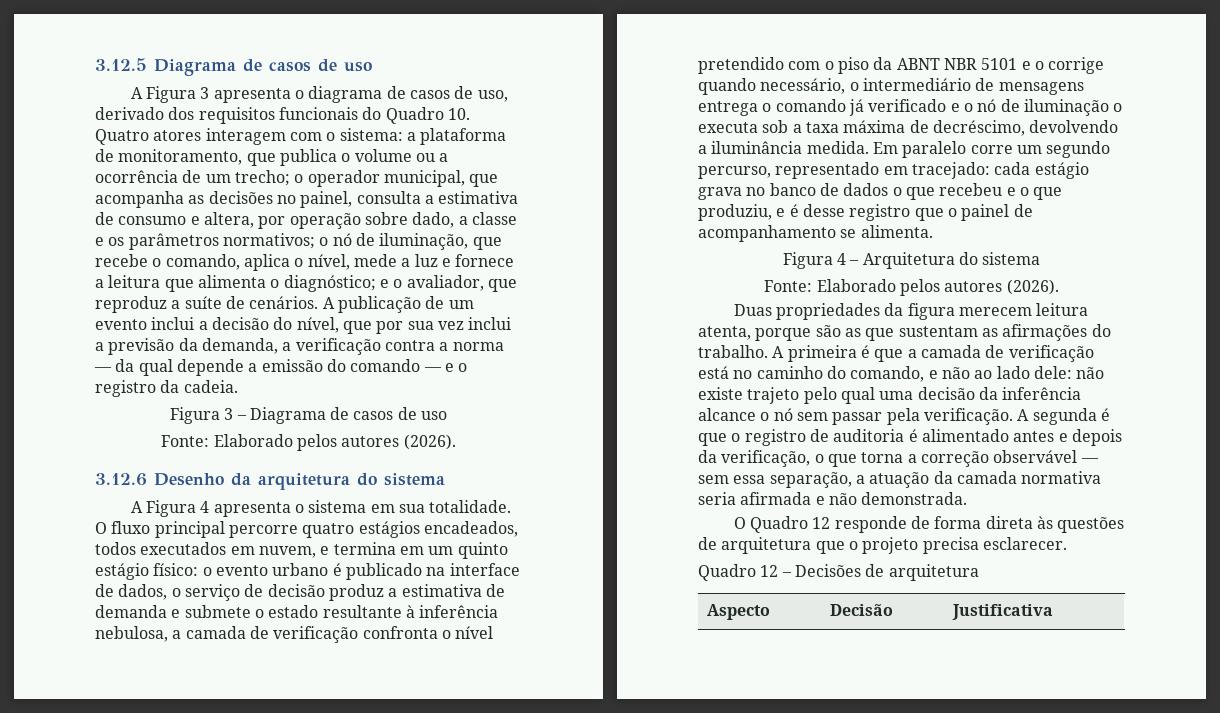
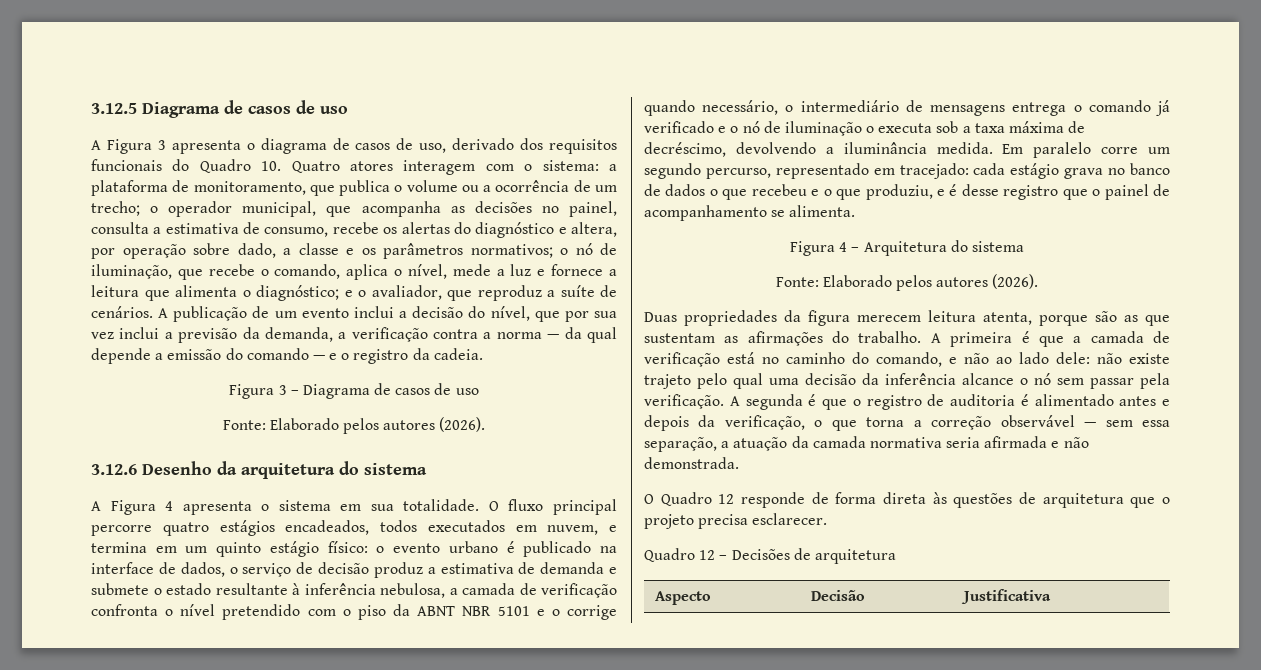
[118,216,187,225] consumo -> [264,222,555,238] consumo, recebe os alertas do diagnóstico

